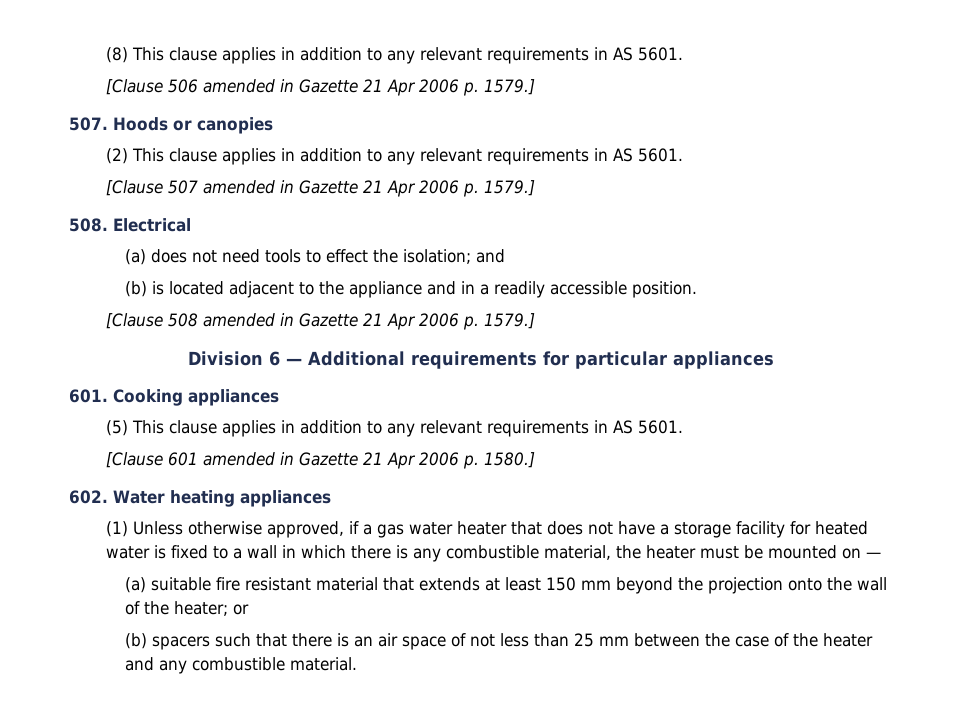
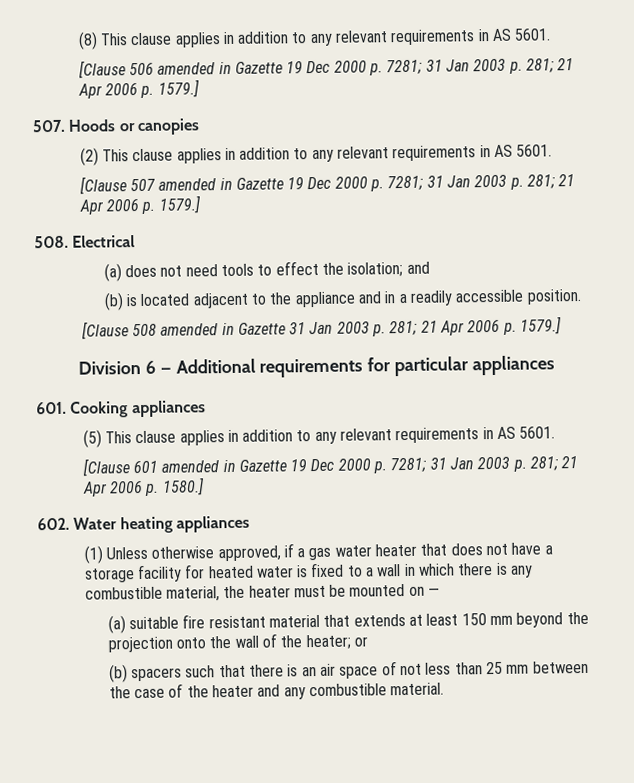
(359, 86) none -> [286,58,556,76] 19 Dec 2000 p. 7281; 31 Jan 2003 p. 281;
(359, 187) none -> [287,174,557,192] 19 Dec 2000 p. 7281; 31 Jan 2003 p. 281;
(359, 320) none -> [289,320,419,337] 31 Jan 2003 p. 281;
(359, 459) none -> [290,456,560,474] 19 Dec 2000 p. 7281; 31 Jan 2003 p. 281;

